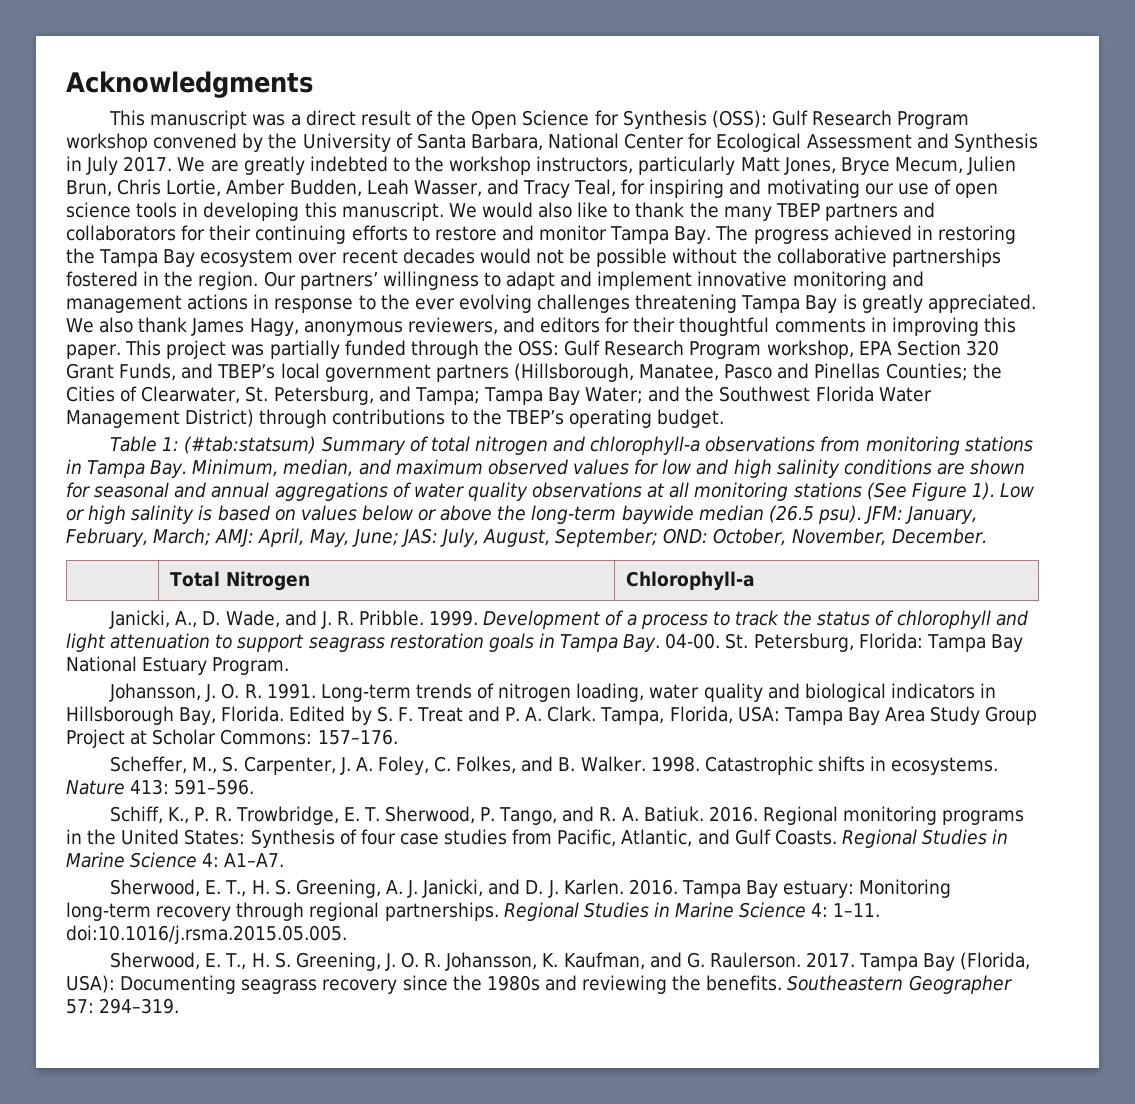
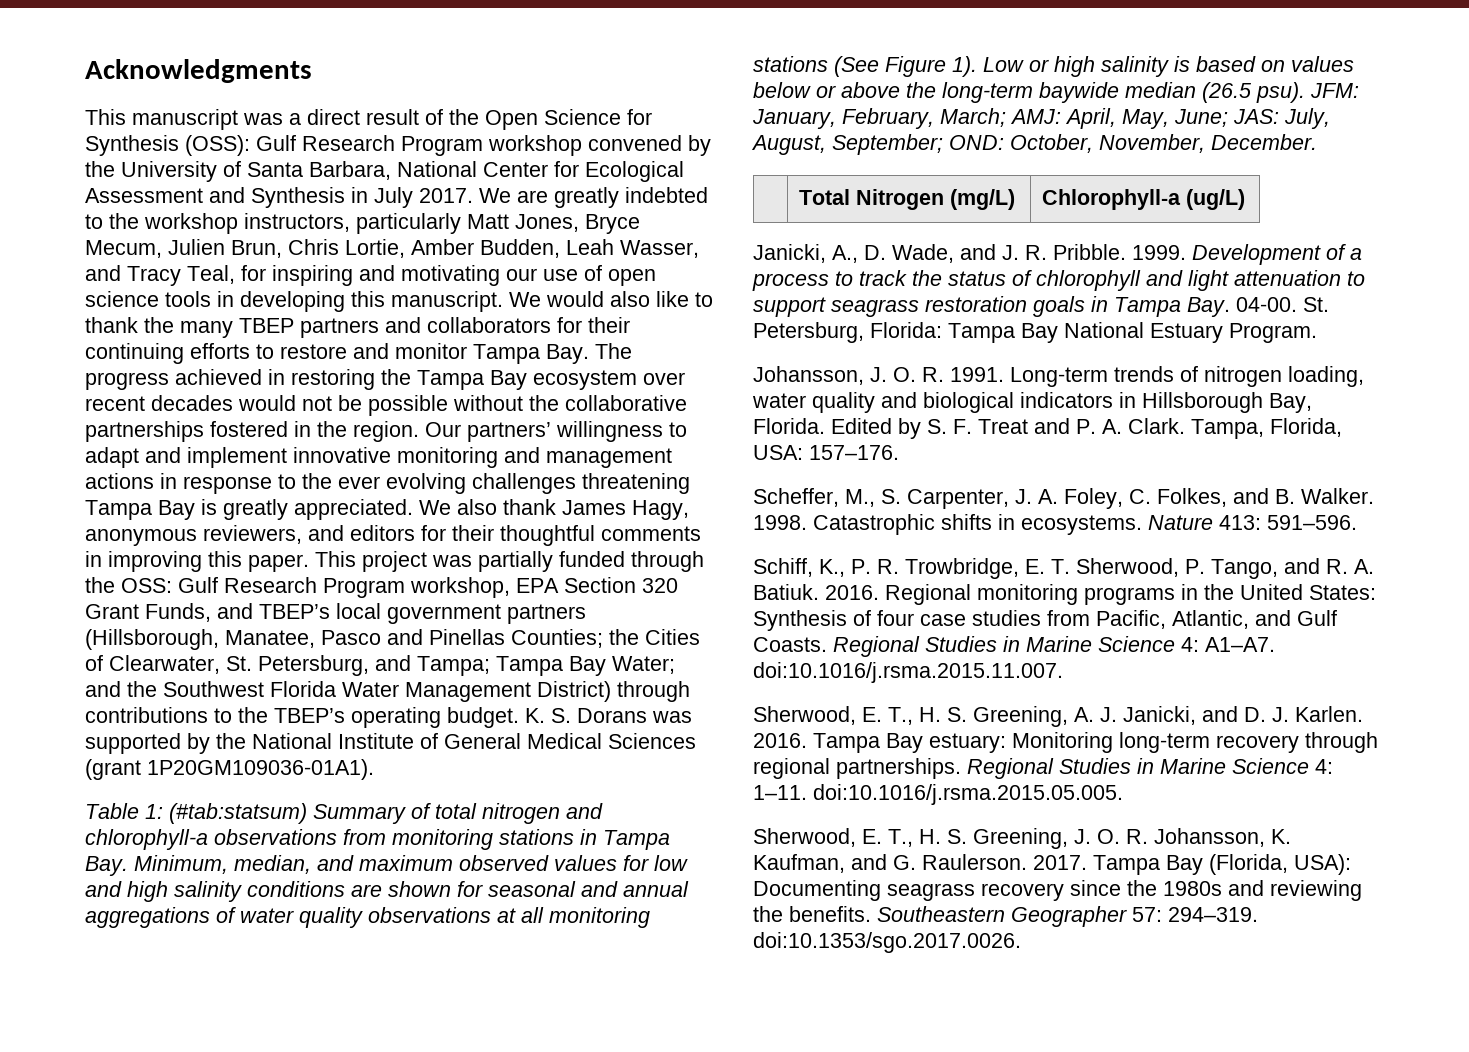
(725, 418) none -> [525,708,692,723] [85,733,696,754] [85,759,374,780] K. S. Dorans was supported by the National Institute of General Medical Sciences (grant 1P20GM109036‐01A1).
(311, 581) none -> [949,189,1015,210] (mg/L)
(756, 581) none -> [1185,189,1245,210] (ug/L)
[783,706,1038,725] [66,729,313,748] Tampa Bay Area Study Group Project at Scholar Commons: -> (803, 452) none
(285, 860) none -> [753,662,1063,683] doi:10.1016/j.rsma.2015.11.007.
(180, 1006) none -> [753,932,1021,953] doi:10.1353/sgo.2017.0026.

